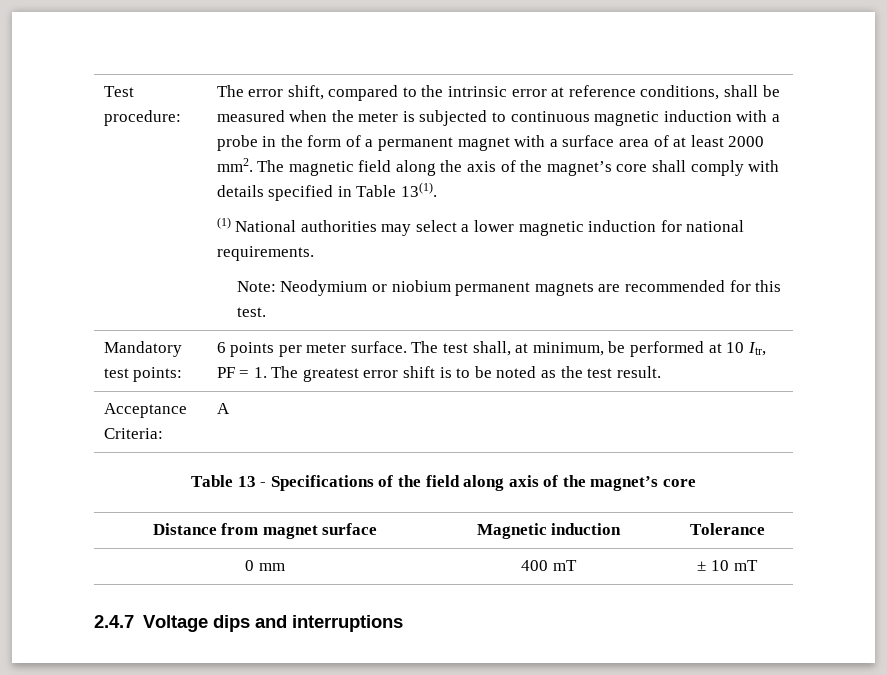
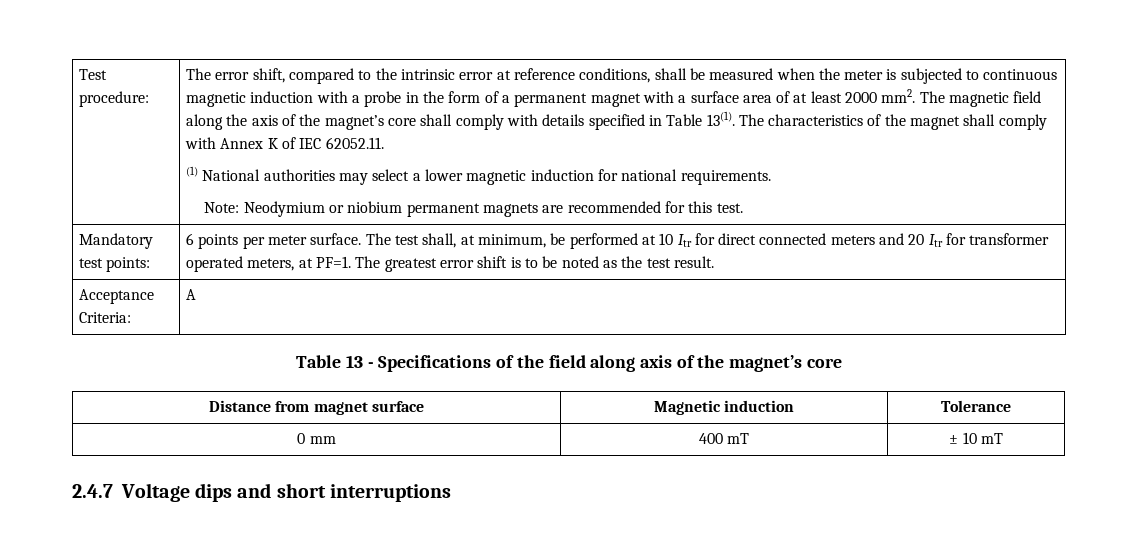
(437, 189) none -> [738,114,1047,130] [185,137,384,149] The characteristics of the magnet shall comply with Annex K of IEC 62052.11.
[747,342,766,356] [216,367,267,378] Itr, PF = 1. -> [677,233,1050,247] [186,256,352,272] Itr for direct connected meters and 20 Itr for transformer operated meters, at PF=1.
(287, 621) none -> [276,483,326,498] short

